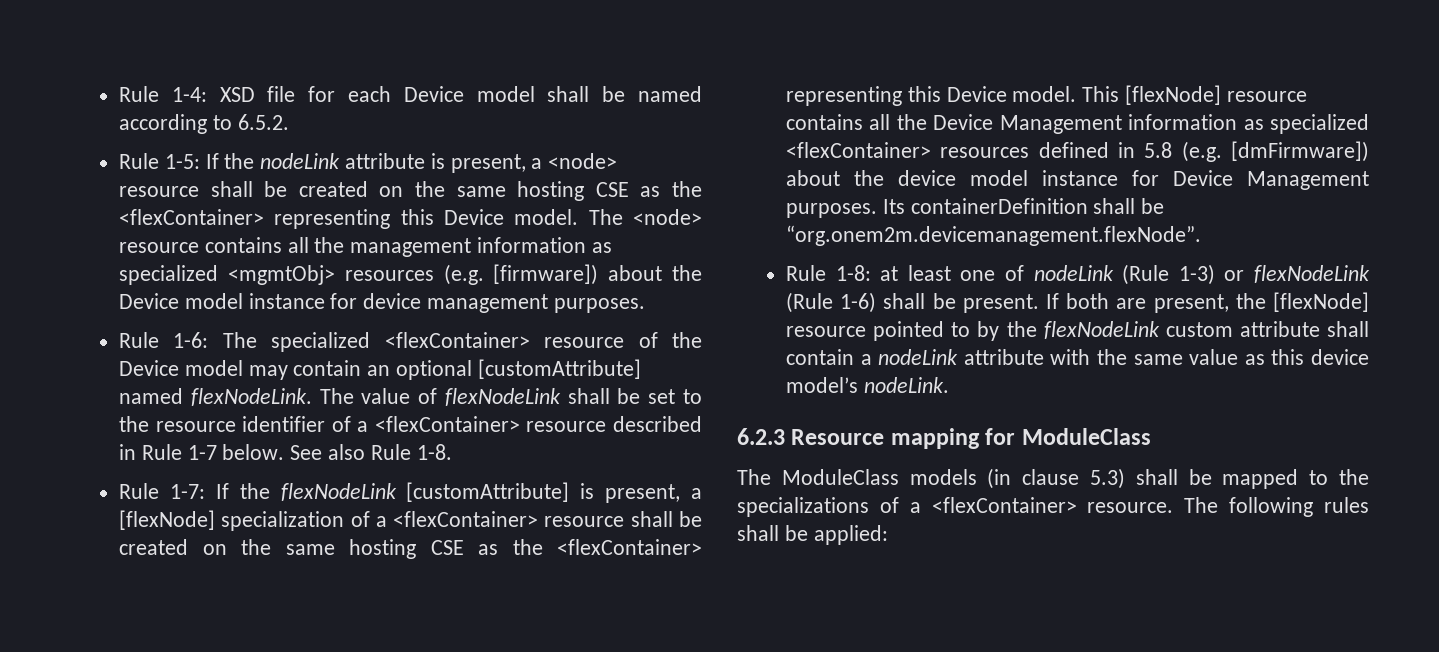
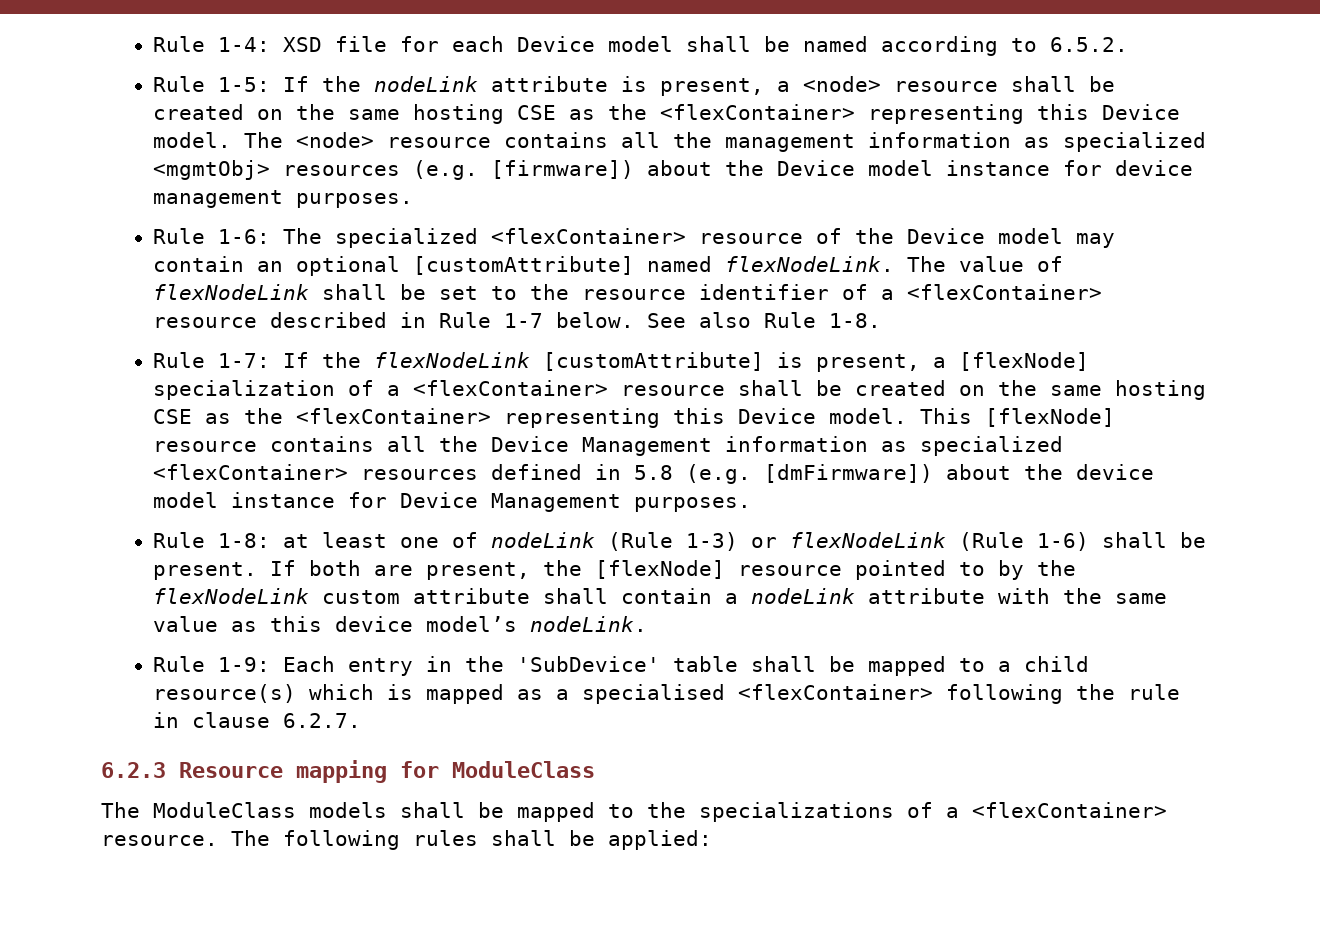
[882,198,1165,214] [786,225,1202,246] Its containerDefinition shall be “org.onem2m.devicemanagement.flexNode”. -> (752, 504) none
(949, 385) none -> [153,656,1090,676] [153,684,1181,704] [153,712,362,728] // Rule 1-9: Each entry in the 'SubDevice' table shall be mapped to a child resource(s) which is mapped as a specialised <flexContainer> following the rule in clause 6.2.7.
[987,468,1125,489] (in clause 5.3) -> (387, 810) none

